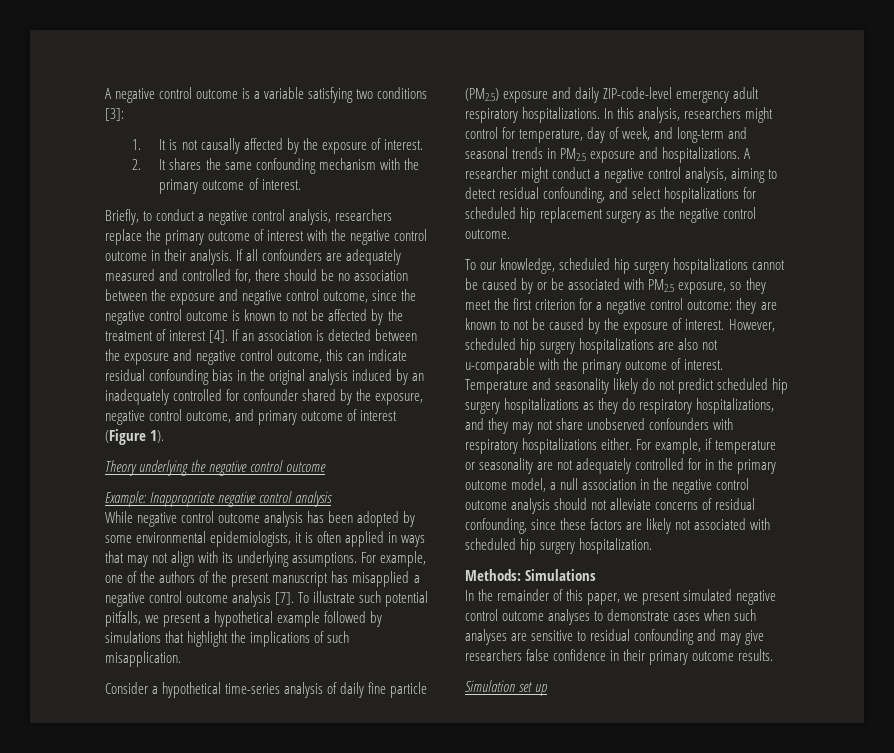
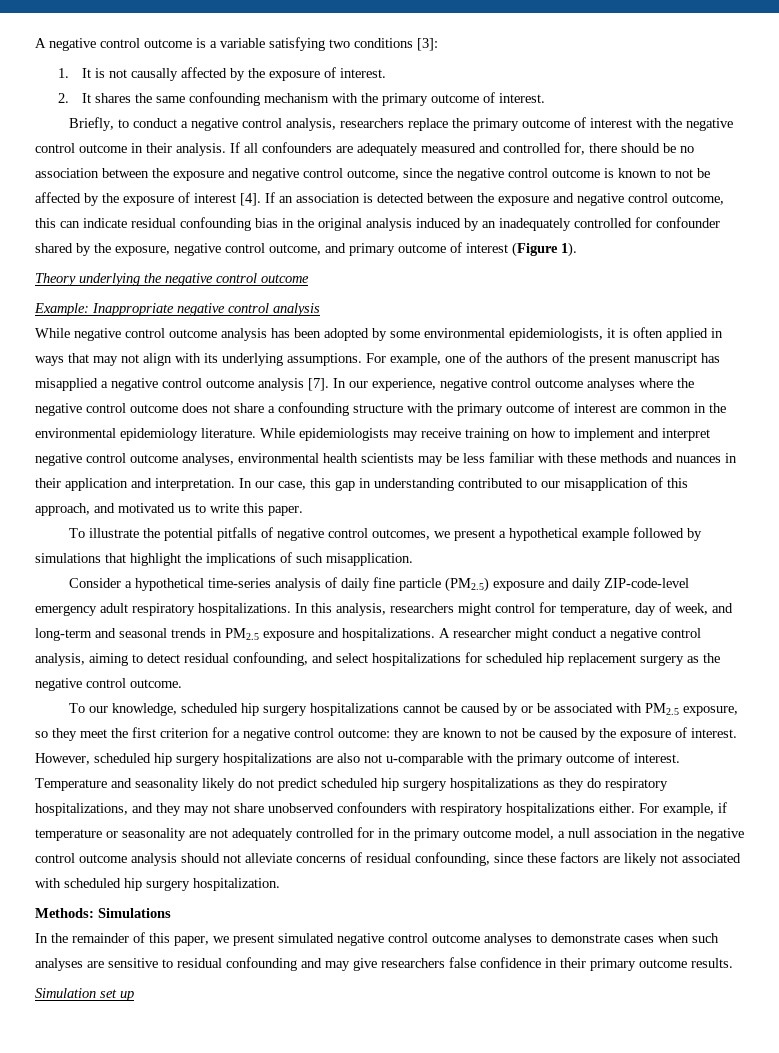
[105,331,153,341] treatment -> [123,196,174,206] exposure
[298,591,429,607] [105,611,141,627] To illustrate such potential pitfalls, -> [333,378,694,391] [35,402,726,416] [35,428,710,441] [35,452,737,466] [35,477,688,491] [35,503,303,516] [69,527,431,541] In our experience, negative control outcome analyses where the negative control outcome does not share a confounding structure with the primary outcome of interest are common in the environmental epidemiology literature. While epidemiologists may receive training on how to implement and interpret negative control outcome analyses, environmental health scientists may be less familiar with these methods and nuances in their application and interpretation. In our case, this gap in understanding contributed to our misapplication of this approach, and motivated us to write this paper. // To illustrate the potential pitfalls of negative control outcomes,

